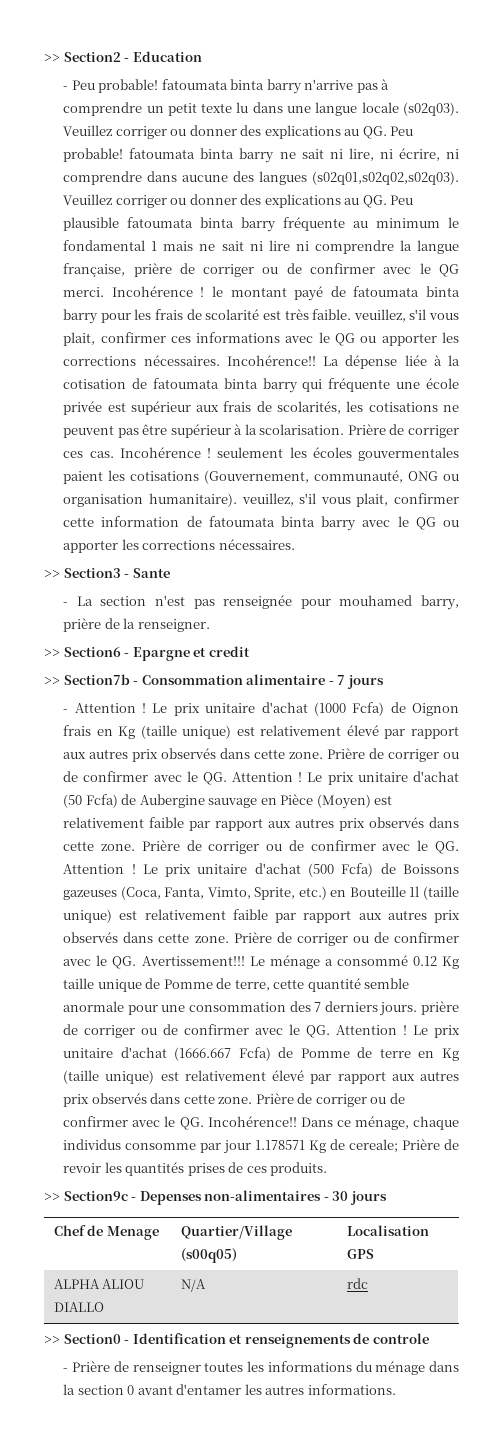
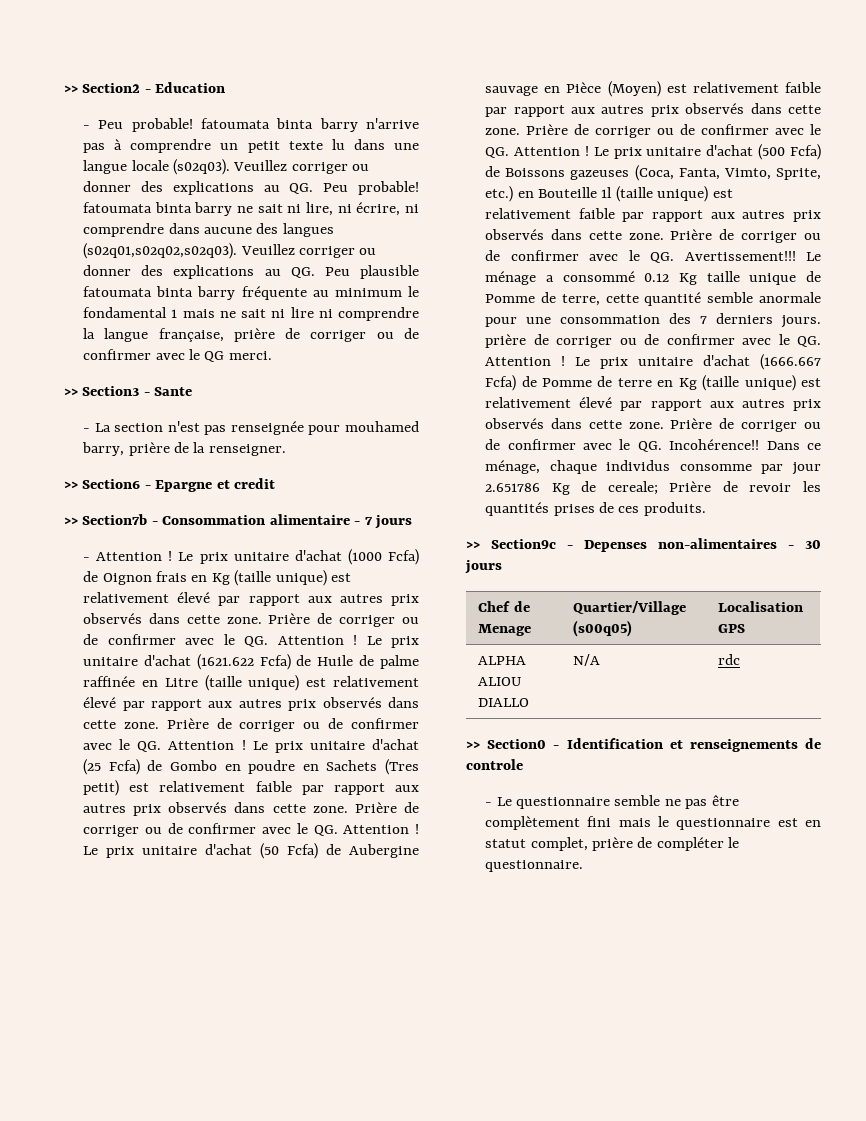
[111,286,460,301] [63,309,459,324] [63,332,460,346] [63,355,460,369] [63,378,459,393] [63,401,459,415] [63,424,459,438] [63,447,459,461] [63,470,459,484] [63,493,460,507] [63,516,459,531] [63,539,295,553] Incohérence ! le montant payé de fatoumata binta barry pour les frais de scolarité est très faible. veuillez, s'il vous plait, confirmer ces informations avec le QG ou apporter les corrections nécessaires. Incohérence!! La dépense liée à la cotisation de fatoumata binta barry qui fréquente une école privée est supérieur aux frais de scolarités, les cotisations ne peuvent pas être supérieur à la scolarisation. Prière de corriger ces cas. Incohérence ! seulement les écoles gouvermentales paient les cotisations (Gouvernement, communauté, ONG ou organisation humanitaire). veuillez, s'il vous plait, confirmer cette information de fatoumata binta barry avec le QG ou apporter les corrections nécessaires. -> (272, 355) none
(459, 776) none -> [196,654,420,670] [83,675,419,691] [83,697,419,711] [83,718,420,732] [83,739,420,753] [83,759,420,775] [83,780,420,796] [83,802,419,816] [83,823,420,837] [83,844,253,858] (1621.622 Fcfa) de Huile de palme raffinée en Litre (taille unique) est relativement élevé par rapport aux autres prix observés dans cette zone. Prière de corriger ou de confirmer avec le QG. Attention ! Le prix unitaire d'achat (25 Fcfa) de Gombo en poudre en Sachets (Tres petit) est relativement faible par rapport aux autres prix observés dans cette zone. Prière de corriger ou de confirmer avec le QG. Attention ! Le prix unitaire d'achat
[255,1140,306,1150] 1.178571 -> [485,483,541,492] 2.651786
[72,1361,459,1375] [63,1384,396,1395] Prière de renseigner toutes les informations du ménage dans la section 0 avant d'entamer les autres informations. -> [496,795,739,809] [485,816,821,830] [485,837,740,851] [485,860,584,872] Le questionnaire semble ne pas être complètement fini mais le questionnaire est en statut complet, prière de compléter le questionnaire.

